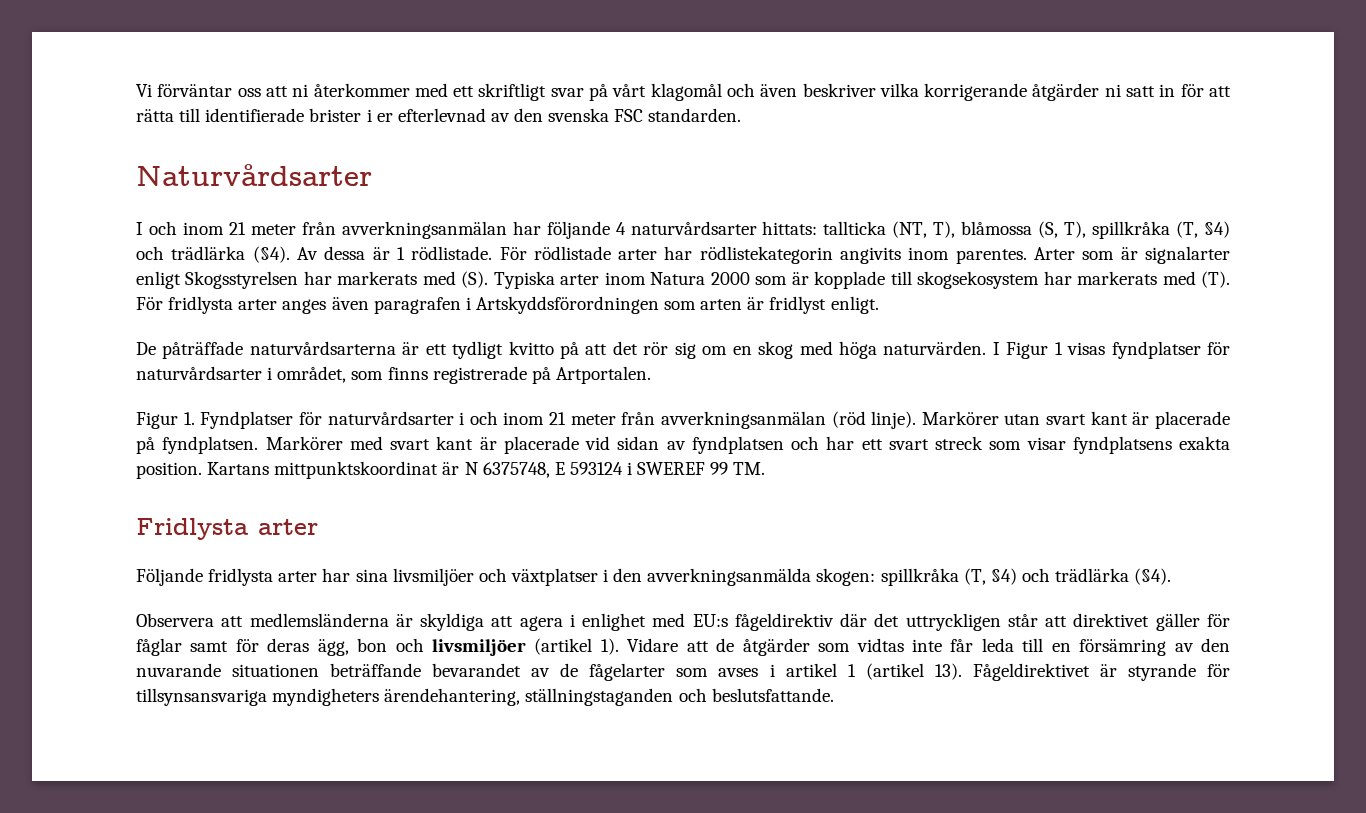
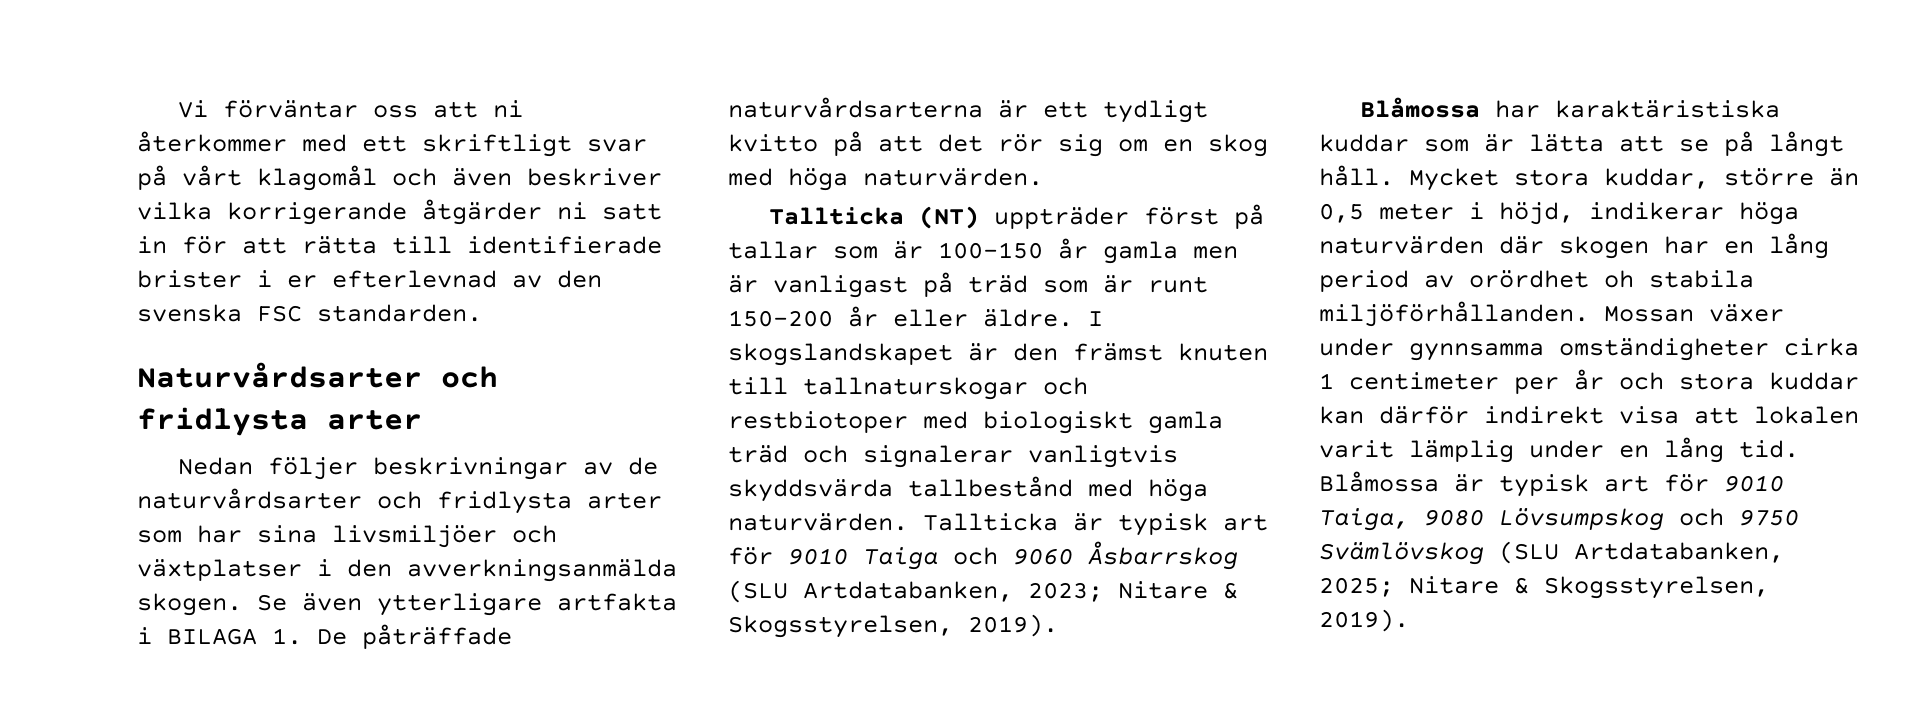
[136,221,1231,239] [136,246,1230,264] [136,271,1231,289] [136,296,879,314] // I och inom 21 meter från avverkningsanmälan har följande 4 naturvårdsarter hittats: tallticka (NT, T), blåmossa (S, T), spillkråka (T, §4) och trädlärka (§4). Av dessa är 1 rödlistade. För rödlistade arter har rödlistekategorin angivits inom parentes. Arter som är signalarter enligt Skogsstyrelsen har markerats med (S). Typiska arter inom Natura 2000 som är kopplade till skogsekosystem har markerats med (T). För fridlysta arter anges även paragrafen i Artskyddsförordningen som arten är fridlyst enligt. // -> [441,366,498,388] [137,407,422,436] [177,457,658,480] [137,488,662,514] [137,525,557,548] [137,559,677,582] [137,593,677,616] [137,627,302,645] och fridlysta arter // Nedan följer beskrivningar av de naturvårdsarter och fridlysta arter som har sina livsmiljöer och växtplatser i den avverkningsanmälda skogen. Se även ytterligare artfakta i BILAGA 1.
[992,341,1230,359] [136,366,651,384] [136,411,1231,429] [136,436,1230,454] [136,461,766,479] [136,518,318,540] [136,568,1172,586] [136,613,1231,631] [136,638,1230,656] [136,663,1230,681] [136,688,834,706] I Figur 1 visas fyndplatser för naturvårdsarter i området, som finns registrerade på Artportalen. // Figur 1. Fyndplatser för naturvårdsarter i och inom 21 meter från avverkningsanmälan (röd linje). Markörer utan svart kant är placerade på fyndplatsen. Markörer med svart kant är placerade vid sidan av fyndplatsen och har ett svart streck som visar fyndplatsens exakta position. Kartans mittpunktskoordinat är N 6375748, E 593124 i SWEREF 99 TM. // Fridlysta arter // Följande fridlysta arter har sina livsmiljöer och växtplatser i den avverkningsanmälda skogen: spillkråka (T, §4) och trädlärka (§4). // Observera att medlemsländerna är skyldiga att agera i enlighet med EU:s fågeldirektiv där det uttryckligen står att direktivet gäller för fåglar samt för deras ägg, bon och livsmiljöer (artikel 1). Vidare att de åtgärder som vidtas inte får leda till en försämring av den nuvarande situationen beträffande bevarandet av de fågelarter som avses i artikel 1 (artikel 13). Fågeldirektivet är styrande för tillsynsansvariga myndigheters ärendehantering, ställningstaganden och beslutsfattande. -> [768,204,1264,229] [728,238,1238,264] [728,272,1208,298] [728,306,1103,327] [728,343,1268,366] [728,377,1088,400] [728,411,1223,434] [728,445,1178,468] [728,476,1208,502] [728,513,1268,536] [728,541,1238,570] [728,580,1238,603] [728,614,1058,638] [1359,97,1780,118] [1319,131,1844,157] [1319,165,1859,191] [1319,202,1799,225] [1319,233,1829,259] [1319,270,1754,292] [1319,301,1784,327] [1319,338,1859,361] [1319,369,1859,394] [1319,406,1859,424] [1319,437,1799,463] [1319,471,1784,497] [1319,508,1799,531] [1319,541,1784,565] [1319,576,1769,599] [1319,609,1409,632] // Tallticka (NT) uppträder först på tallar som är 100–150 år gamla men är vanligast på träd som är runt 150–200 år eller äldre. I skogslandskapet är den främst knuten till tallnaturskogar och restbiotoper med biologiskt gamla träd och signalerar vanligtvis skyddsvärda tallbestånd med höga naturvärden. Tallticka är typisk art för 9010 Taiga och 9060 Åsbarrskog (SLU Artdatabanken, 2023; Nitare & Skogsstyrelsen, 2019). // Blåmossa har karaktäristiska kuddar som är lätta att se på långt håll. Mycket stora kuddar, större än 0,5 meter i höjd, indikerar höga naturvärden där skogen har en lång period av orördhet oh stabila miljöförhållanden. Mossan växer under gynnsamma omständigheter cirka 1 centimeter per år och stora kuddar kan därför indirekt visa att lokalen varit lämplig under en lång tid. Blåmossa är typisk art för 9010 Taiga, 9080 Lövsumpskog och 9750 Svämlövskog (SLU Artdatabanken, 2025; Nitare & Skogsstyrelsen, 2019).

